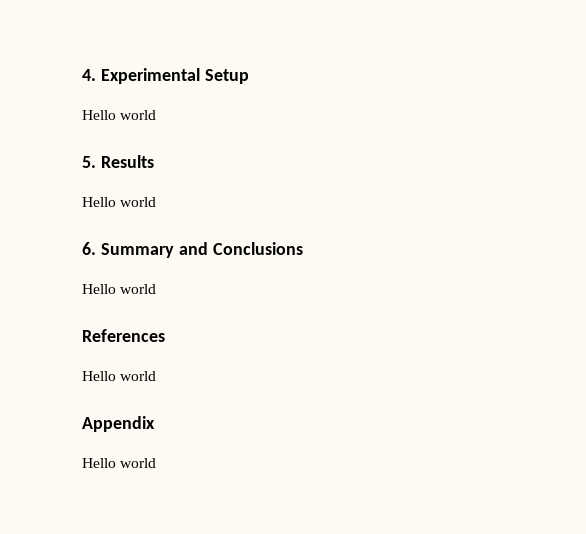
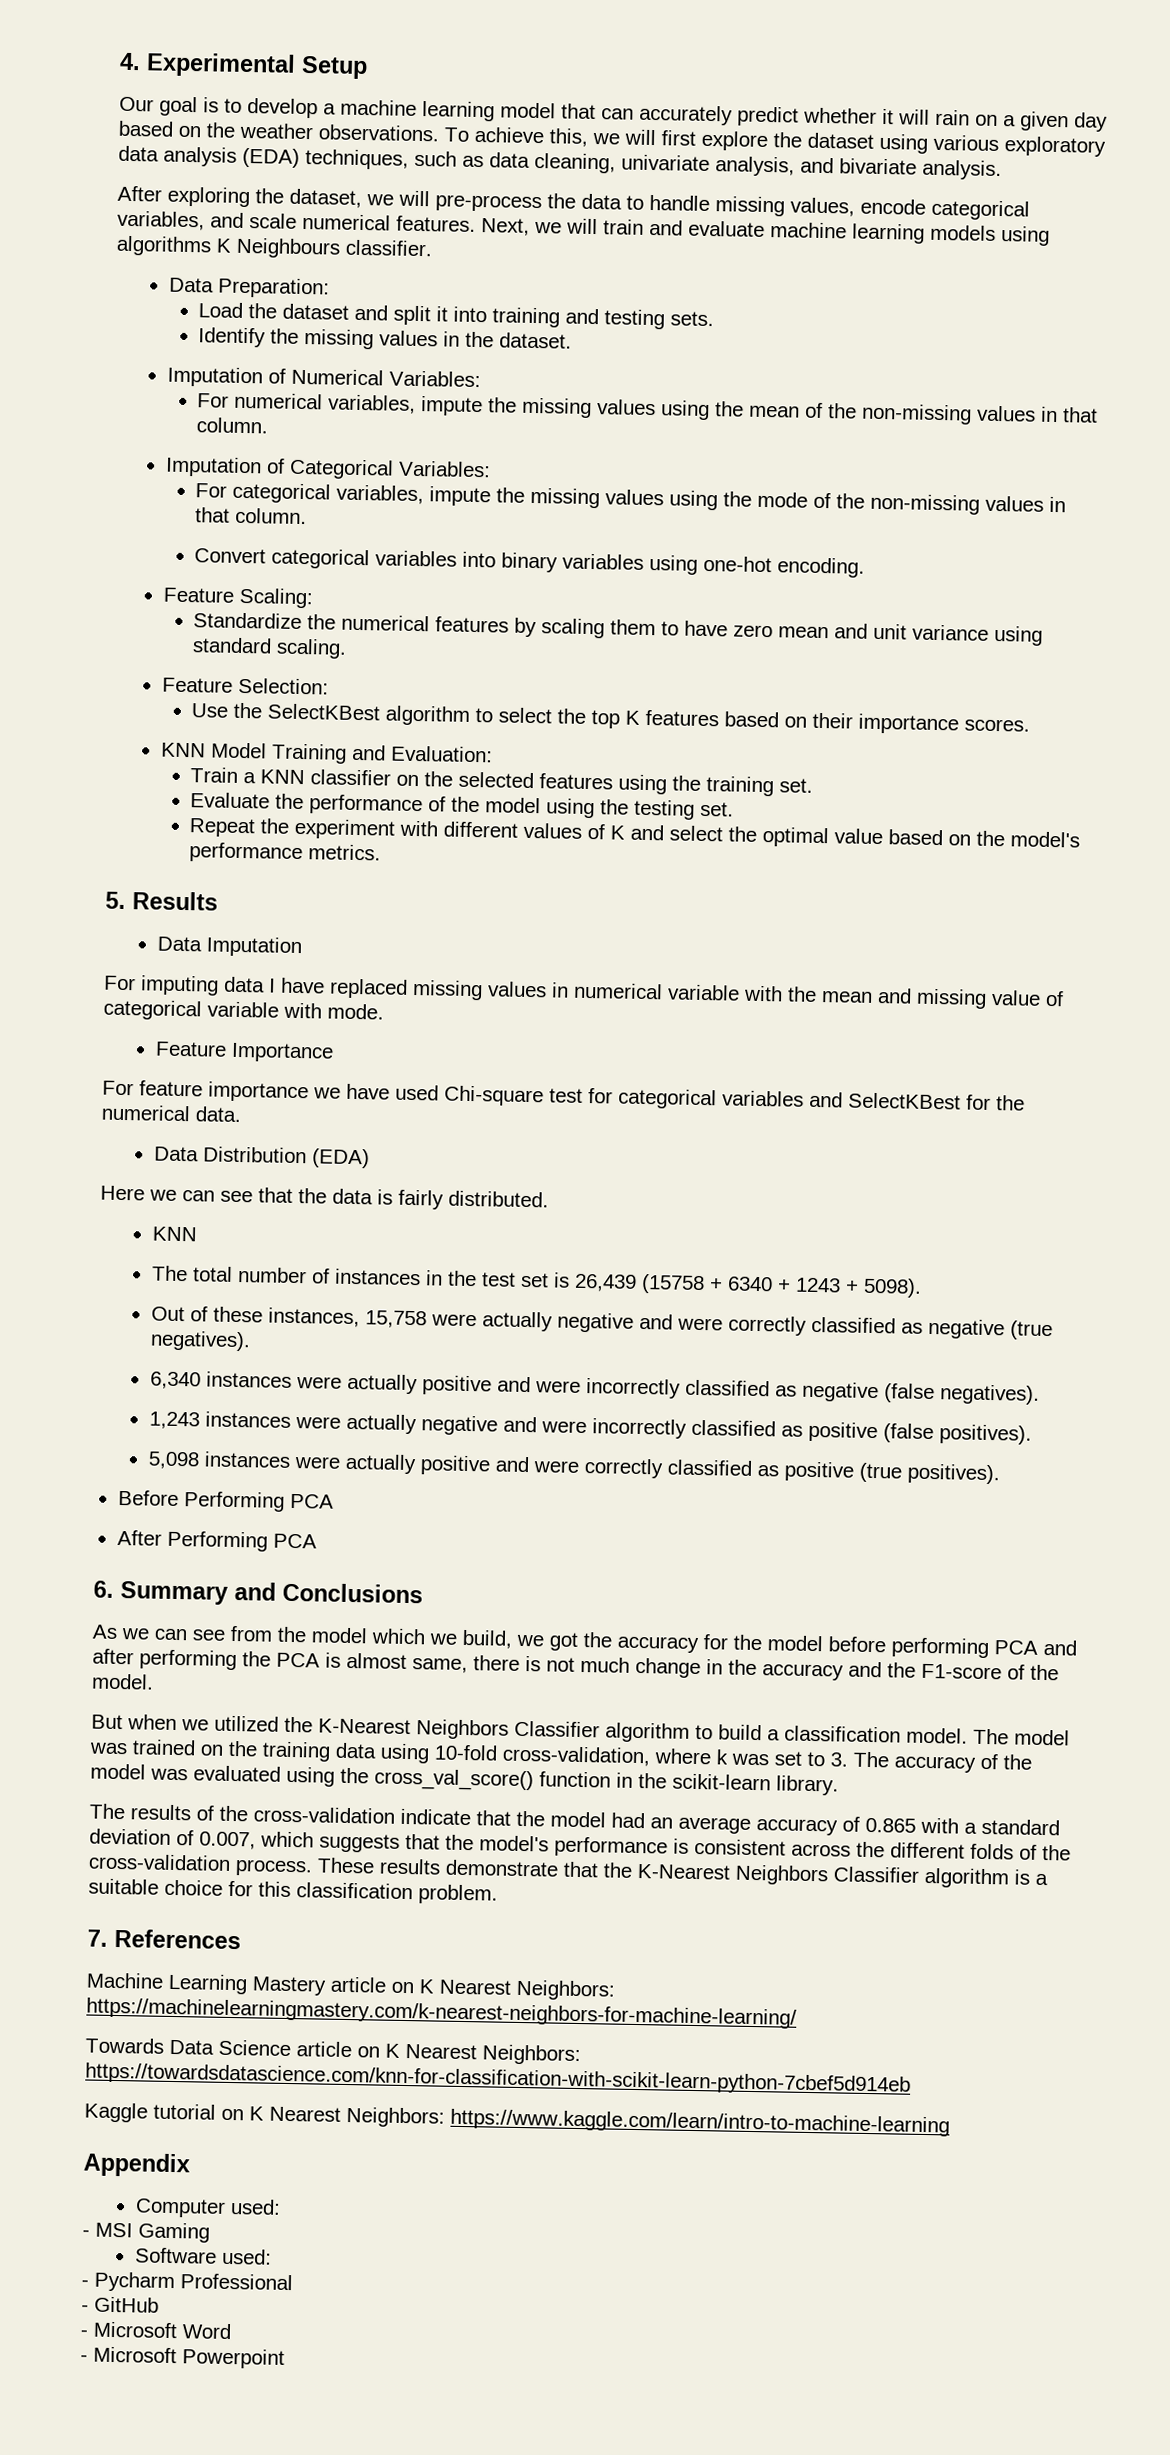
[82,110,157,120] [82,155,154,168] [82,197,157,207] [82,242,303,258] [82,284,157,294] [82,329,165,342] [82,371,157,381] [82,416,155,432] [82,458,157,468] Hello world // 5. Results // Hello world // 6. Summary and Conclusions // Hello world // References // Hello world // Appendix // Hello world -> [119,96,1108,132] [118,120,1106,157] [118,145,1002,181] [117,185,1030,221] [117,210,1050,246] [116,235,433,259] [168,277,330,299] [198,302,715,330] [198,327,573,350] [166,366,481,388] [197,392,1099,425] [196,417,269,434] [164,456,491,480] [195,482,1067,515] [195,507,308,525] [194,548,866,578] [162,587,313,609] [193,612,1044,646] [192,637,348,659] [161,677,329,695] [191,702,1031,735] [160,742,493,764] [190,767,814,797] [190,792,735,820] [189,818,1081,848] [189,842,382,864] [105,891,218,911] [156,936,302,958] [104,975,1064,1009] [103,999,384,1021] [154,1041,334,1063] [102,1080,1025,1111] [101,1104,242,1123] [153,1146,370,1169] [100,1185,549,1210] [151,1226,197,1242] [151,1265,922,1298] [150,1306,1053,1341] [149,1330,251,1352] [149,1371,1040,1405] [148,1411,1032,1445] [147,1451,1000,1485] [117,1489,334,1512] [116,1529,317,1552] [93,1580,423,1605] [92,1624,1077,1659] [92,1648,1059,1681] [91,1673,154,1690] [91,1714,1070,1746] [89,1739,1032,1773] [90,1763,839,1796] [89,1803,1060,1836] [89,1828,1071,1861] [88,1853,1048,1889] [88,1878,498,1905] [87,1928,241,1950] [86,1972,615,2001] [86,1997,797,2029] [85,2037,581,2066] [85,2062,911,2096] [84,2102,950,2137] [83,2152,190,2178] [134,2198,281,2218] [82,2222,210,2243] [134,2247,272,2265] [81,2271,293,2293] [81,2296,159,2313] [80,2321,232,2340] [80,2346,285,2369] Our goal is to develop a machine learning model that can accurately predict whether it will rain on a given day based on the weather observations. To achieve this, we will first explore the dataset using various exploratory data analysis (EDA) techniques, such as data cleaning, univariate analysis, and bivariate analysis. // After exploring the dataset, we will pre-process the data to handle missing values, encode categorical variables, and scale numerical features. Next, we will train and evaluate machine learning models using algorithms K Neighbours classifier. // Data Preparation: // Load the dataset and split it into training and testing sets. // Identify the missing values in the dataset. // Imputation of Numerical Variables: // For numerical variables, impute the missing values using the mean of the non-missing values in that column. // Imputation of Categorical Variables: // For categorical variables, impute the missing values using the mode of the non-missing values in that column. // Convert categorical variables into binary variables using one-hot encoding. // Feature Scaling: // Standardize the numerical features by scaling them to have zero mean and unit variance using standard scaling. // Feature Selection: // Use the SelectKBest algorithm to select the top K features based on their importance scores. // KNN Model Training and Evaluation: // Train a KNN classifier on the selected features using the training set. // Evaluate the performance of the model using the testing set. // Repeat the experiment with different values of K and select the optimal value based on the model's performance metrics. // 5. Results // Data Imputation // For imputing data I have replaced missing values in numerical variable with the mean and missing value of categorical variable with mode. // Feature Importance // For feature importance we have used Chi-square test for categorical variables and SelectKBest for the numerical data. // Data Distribution (EDA) // Here we can see that the data is fairly distributed. // KNN // The total number of instances in the test set is 26,439 (15758 + 6340 + 1243 + 5098). // Out of these instances, 15,758 were actually negative and were correctly classified as negative (true negatives). // 6,340 instances were actually positive and were incorrectly classified as negative (false negatives). // 1,243 instances were actually negative and were incorrectly classified as positive (false positives). // 5,098 instances were actually positive and were correctly classified as positive (true positives). // Before Performing PCA // After Performing PCA // 6. Summary and Conclusions // As we can see from the model which we build, we got the accuracy for the model before performing PCA and after performing the PCA is almost same, there is not much change in the accuracy and the F1-score of the model. // But when we utilized the K-Nearest Neighbors Classifier algorithm to build a classification model. The model was trained on the training data using 10-fold cross-validation, where k was set to 3. The accuracy of the model was evaluated using the cross_val_score() function in the scikit-learn library. // The results of the cross-validation indicate that the model had an average accuracy of 0.865 with a standard deviation of 0.007, which suggests that the model's performance is consistent across the different folds of the cross-validation process. These results demonstrate that the K-Nearest Neighbors Classifier algorithm is a suitable choice for this classification problem. // 7. References // Machine Learning Mastery article on K Nearest Neighbors: https://machinelearningmastery.com/k-nearest-neighbors-for-machine-learning/ // Towards Data Science article on K Nearest Neighbors: https://towardsdatascience.com/knn-for-classification-with-scikit-learn-python-7cbef5d914eb // Kaggle tutorial on K Nearest Neighbors: https://www.kaggle.com/learn/intro-to-machine-learning // Appendix // Computer used: // - MSI Gaming // Software used: // - Pycharm Professional // - GitHub // - Microsoft Word // - Microsoft Powerpoint

